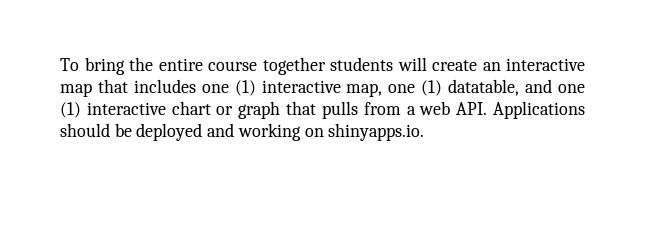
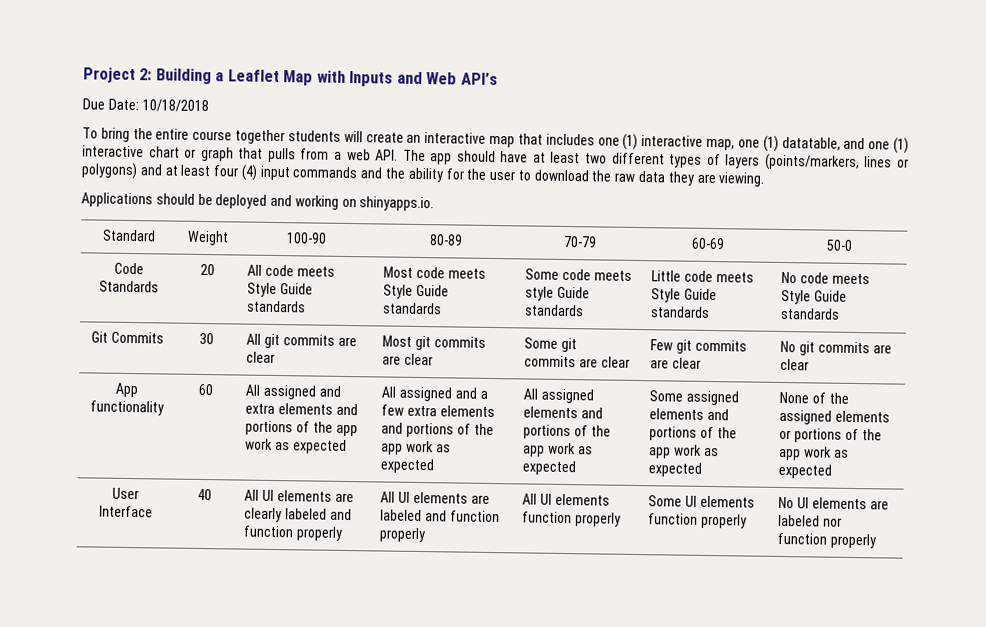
(60, 64) none -> [83,67,498,87] [82,98,209,113] Project 2: Building a Leaflet Map with Inputs and Web API’s // Due Date: 10/18/2018 //
(488, 108) none -> [402,149,910,172] [81,162,765,187] The app should have at least two different types of layers (points/markers, lines or polygons) and at least four (4) input commands and the ability for the user to download the raw data they are viewing. //
(425, 132) none -> [102,229,156,242] [186,230,229,246] [286,232,327,244] [428,234,463,246] [562,235,597,248] [690,237,725,250] [826,239,853,251] [113,262,144,275] [98,280,159,293] [199,263,215,276] [247,264,335,277] [247,282,314,298] [247,300,307,313] [383,266,486,279] [383,284,450,299] [382,302,443,315] [525,268,632,281] [525,286,591,301] [524,304,585,317] [651,270,754,283] [651,288,718,303] [650,306,711,318] [781,271,870,285] [781,289,848,305] [780,307,841,320] [91,331,164,344] [198,332,214,345] [246,333,357,349] [246,351,276,364] [382,335,486,351] [382,353,434,366] [524,337,578,353] [524,355,630,368] [650,339,747,354] [650,357,702,369] [780,340,892,356] [780,358,810,371] [115,382,139,398] [89,400,164,416] [197,383,213,396] [245,384,341,400] [245,403,358,416] [245,420,358,437] [245,438,347,454] [381,386,488,402] [381,404,495,418] [381,422,494,438] [381,440,451,455] [380,458,435,474] [523,388,595,404] [523,406,604,419] [523,424,611,440] [523,442,593,457] [522,460,577,476] [649,390,740,406] [649,408,730,421] [649,426,737,441] [649,444,719,459] [648,462,703,477] [779,391,849,404] [779,409,891,425] [779,428,882,443] [779,446,849,461] [778,463,833,479] [112,487,139,500] [98,505,153,518] [196,488,212,501] [244,489,354,503] [244,507,352,523] [243,525,344,541] [380,491,490,504] [380,509,500,523] [379,527,427,543] [522,493,610,506] [522,511,622,527] [648,495,755,508] [648,513,748,529] [778,496,889,510] [778,514,843,527] [777,532,877,549] // Standard | Weight | 100-90 | 80-89 | 70-79 | 60-69 | 50-0 // Code Standards | 20 | All code meets Style Guide standards | Most code meets Style Guide standards | Some code meets style Guide standards | Little code meets Style Guide standards | No code meets Style Guide standards // Git Commits | 30 | All git commits are clear | Most git commits are clear | Some git commits are clear | Few git commits are clear | No git commits are clear // App functionality | 60 | All assigned and extra elements and portions of the app work as expected | All assigned and a few extra elements and portions of the app work as expected | All assigned elements and portions of the app work as expected | Some assigned elements and portions of the app work as expected | None of the assigned elements or portions of the app work as expected // User Interface | 40 | All UI elements are clearly labeled and function properly | All UI elements are labeled and function properly | All UI elements function properly | Some UI elements function properly | No UI elements are labeled nor function properly

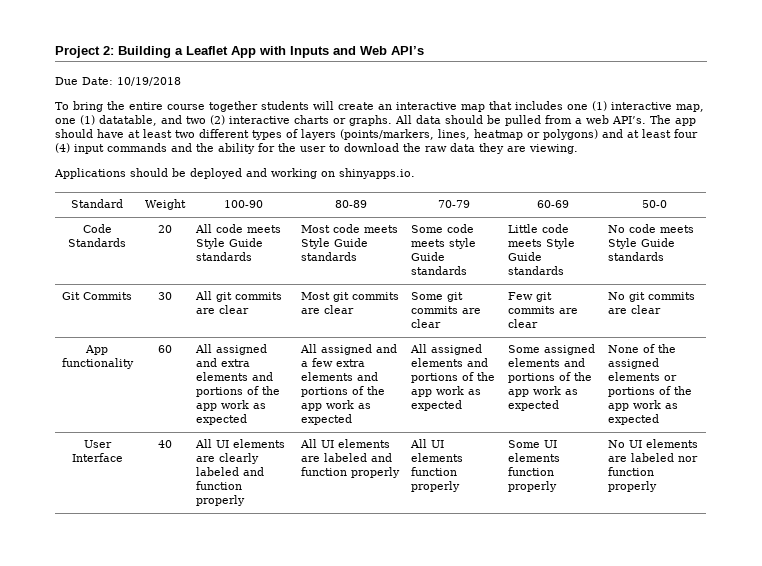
[283,70,314,86] Map -> [231,46,256,58] App
[141,99,209,113] 10/18/2018 -> [117,77,181,86] 10/19/2018
[868,137,910,154] [82,145,296,163] one (1) interactive chart or graph that pulls -> [186,115,541,126] two (2) interactive charts or graphs. All data should be pulled
[375,149,399,161] API. -> [612,116,646,124] API’s.
[864,156,893,168] lines -> [438,129,523,140] lines, heatmap

